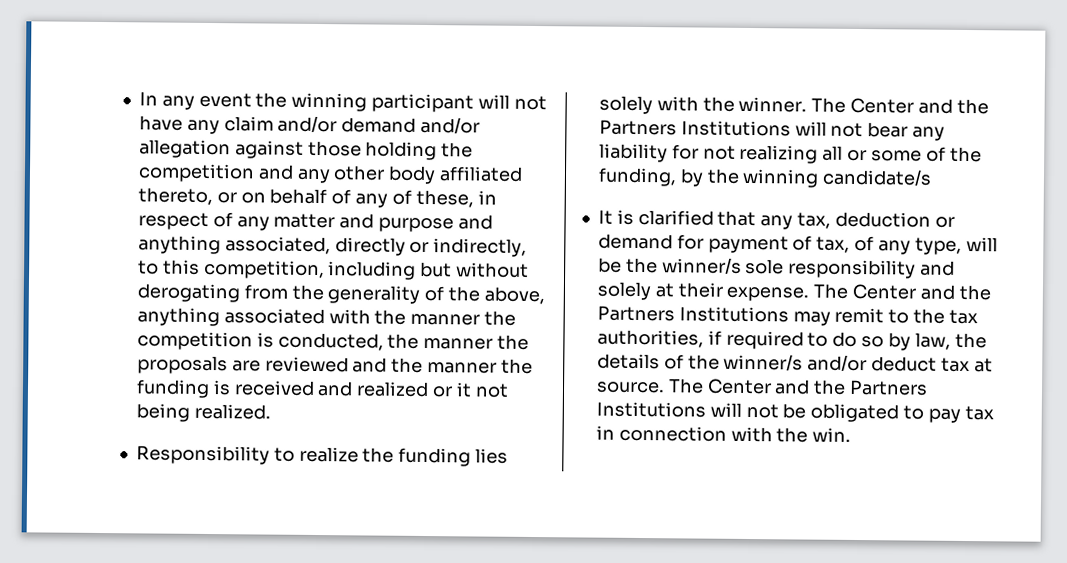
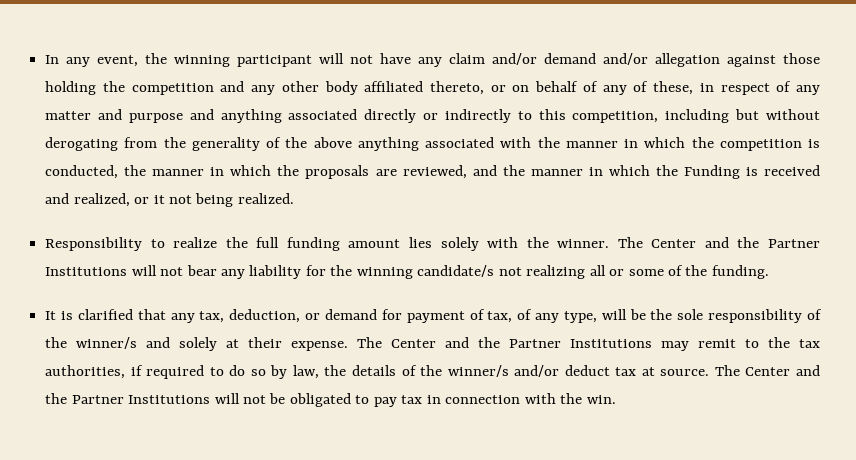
[198,92,252,108] event -> [97,55,139,67] event,
[224,236,331,255] associated, -> [288,109,358,120] associated
[433,238,528,257] indirectly, -> [444,109,511,123] indirectly
[483,286,545,305] above, -> [313,137,352,148] above
(481, 319) none -> [624,137,686,148] in which
(494, 343) none -> [210,165,272,176] in which
[264,356,349,373] reviewed -> [402,165,467,179] reviewed,
[500,358,533,374] [135,379,210,399] the funding -> [588,165,740,179] in which the Funding
[356,381,430,398] realized -> [73,193,130,207] realized,
[398,447,472,467] funding -> [256,237,401,251] full funding amount
[598,119,677,136] Partners -> [768,239,821,248] Partner
(699, 152) none -> [330,265,495,279] the winning candidate/s
[597,167,933,188] funding, by the winning candidate/s -> [711,265,769,279] funding.
[834,211,931,228] deduction -> [229,309,301,323] deduction,
[661,257,742,275] winner/s -> (673, 314) none
(917, 269) none -> [807,309,823,320] [45,337,138,349] of the winner/s
[596,305,675,322] Partners -> [509,339,562,348] Partner
[849,379,929,396] Partners -> [71,395,124,404] Partner

